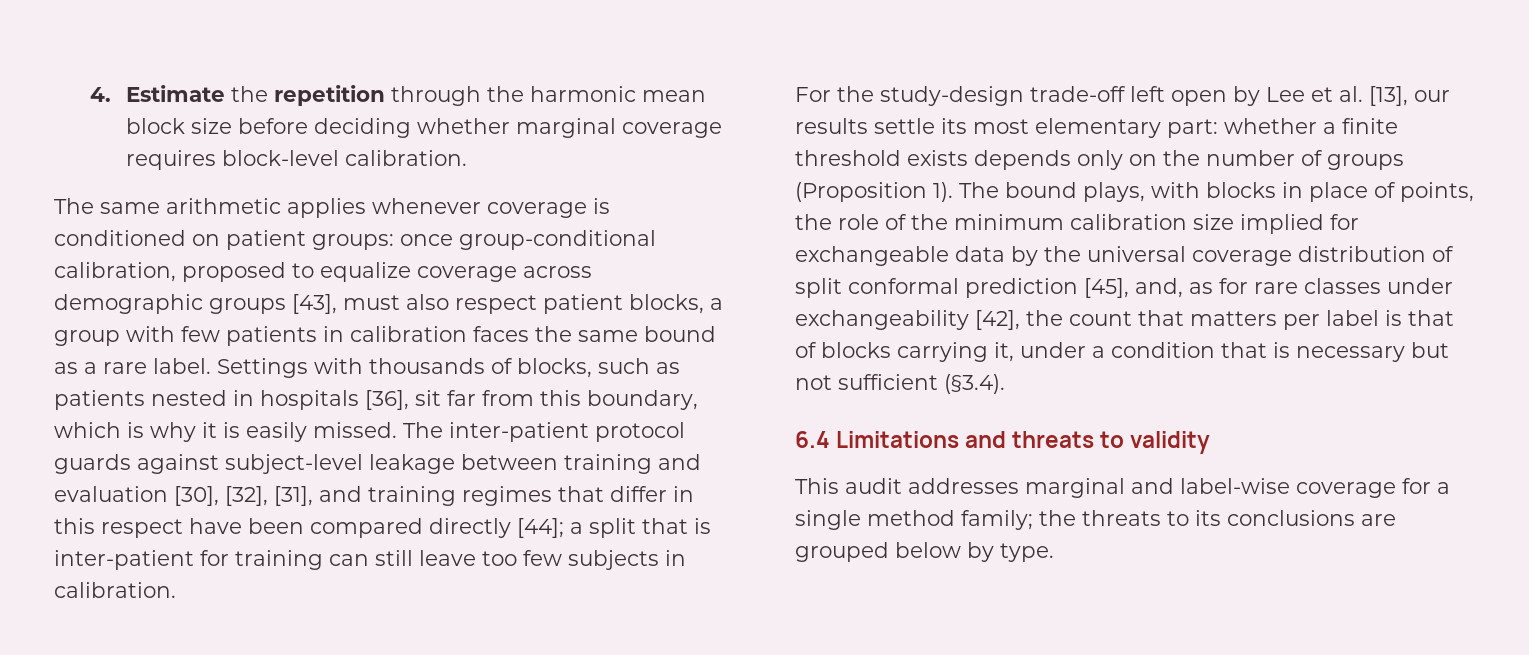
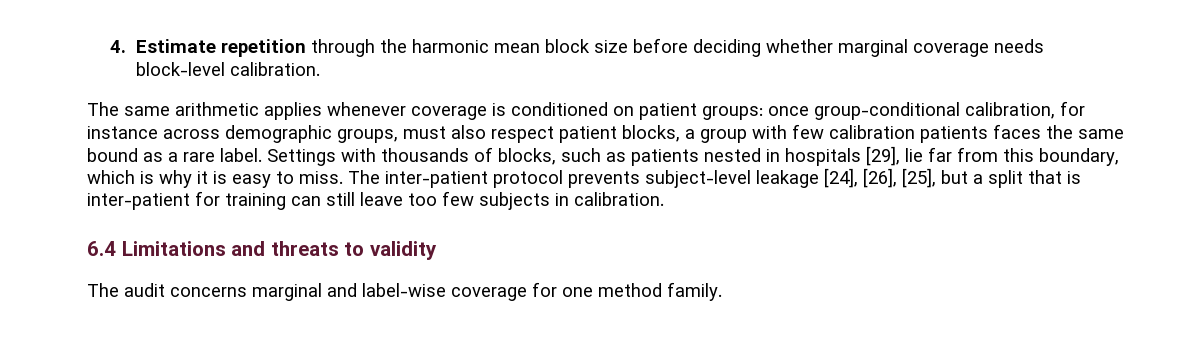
[231,86,269,102] the -> (216, 46) none
[126,150,217,170] requires -> [993,39,1044,53] needs
[182,262,592,282] [54,294,337,314] proposed to equalize coverage across demographic groups [43], -> [1060,101,1085,116] [87,125,398,143] for instance across demographic groups,
[226,326,467,346] patients in calibration -> [829,125,988,143] calibration patients
[365,390,441,410] [36], sit -> [866,146,923,166] [29], lie
[246,422,685,442] [54,454,701,474] [54,486,694,506] [54,518,564,538] easily missed. The inter-patient protocol guards against subject-level leakage between training and evaluation [30], [32], [31], and training regimes that differ in this respect have been compared directly [44]; -> [232,168,968,188] easy to miss. The inter-patient protocol prevents subject-level leakage [24], [26], [25], but
[795,86,1450,106] [795,118,1398,138] [795,150,1404,170] [795,182,1474,202] [795,214,1359,234] [795,246,1454,266] [795,278,1453,298] [795,310,1454,330] [795,342,1449,362] [795,374,1005,394] // For the study-design trade-off left open by Lee et al. [13], our results settle its most elementary part: whether a finite threshold exists depends only on the number of groups (Proposition 1). The bound plays, with blocks in place of points, the role of the minimum calibration size implied for exchangeable data by the universal coverage distribution of split conformal prediction [45], and, as for rare classes under exchangeability [42], the count that matters per label is that of blocks carrying it, under a condition that is necessary but not sufficient (§3.4). -> (664, 199) none
[795,478,1019,494] This audit addresses -> [87,283,247,297] The audit concerns
[1437,482,1450,494] [795,510,1396,530] [795,542,1054,562] a single method family; the threats to its conclusions are grouped below by type. -> [562,282,722,301] one method family.

